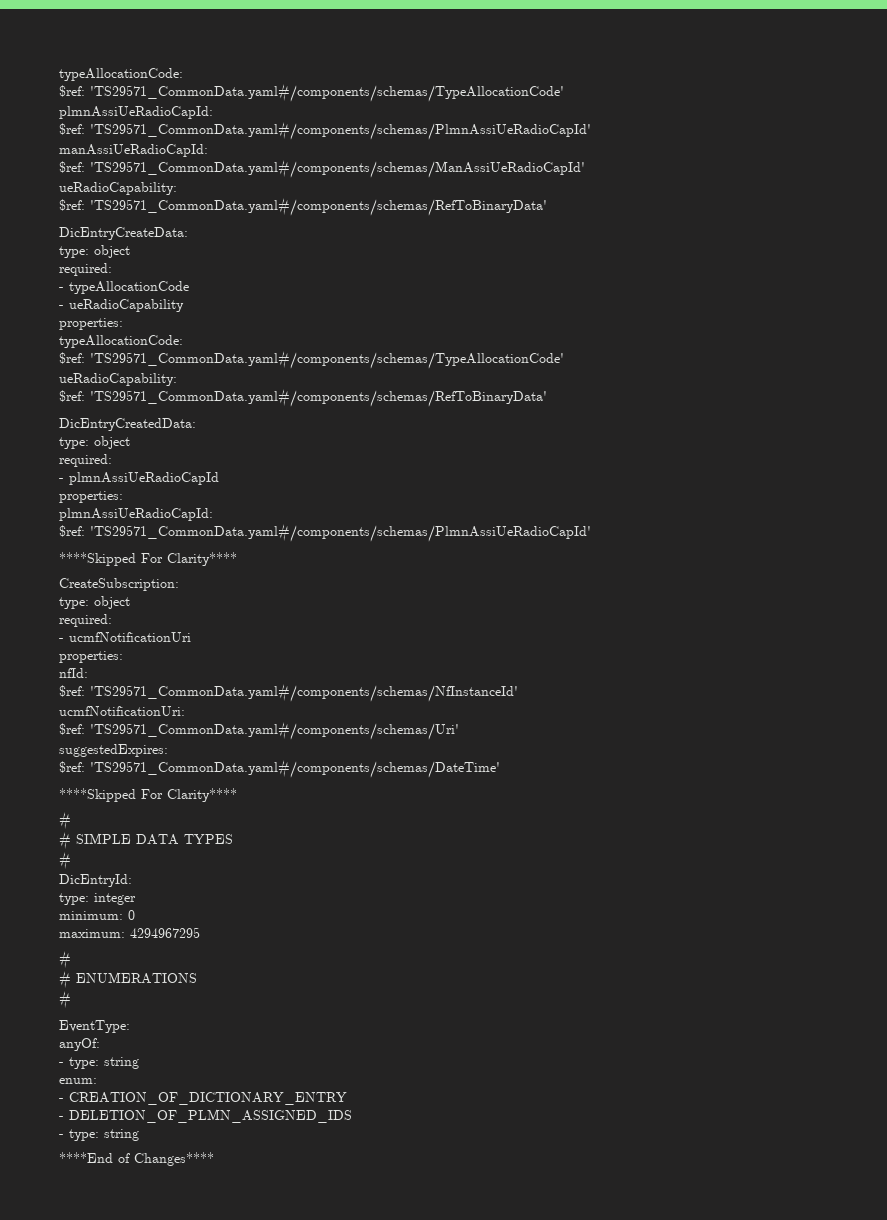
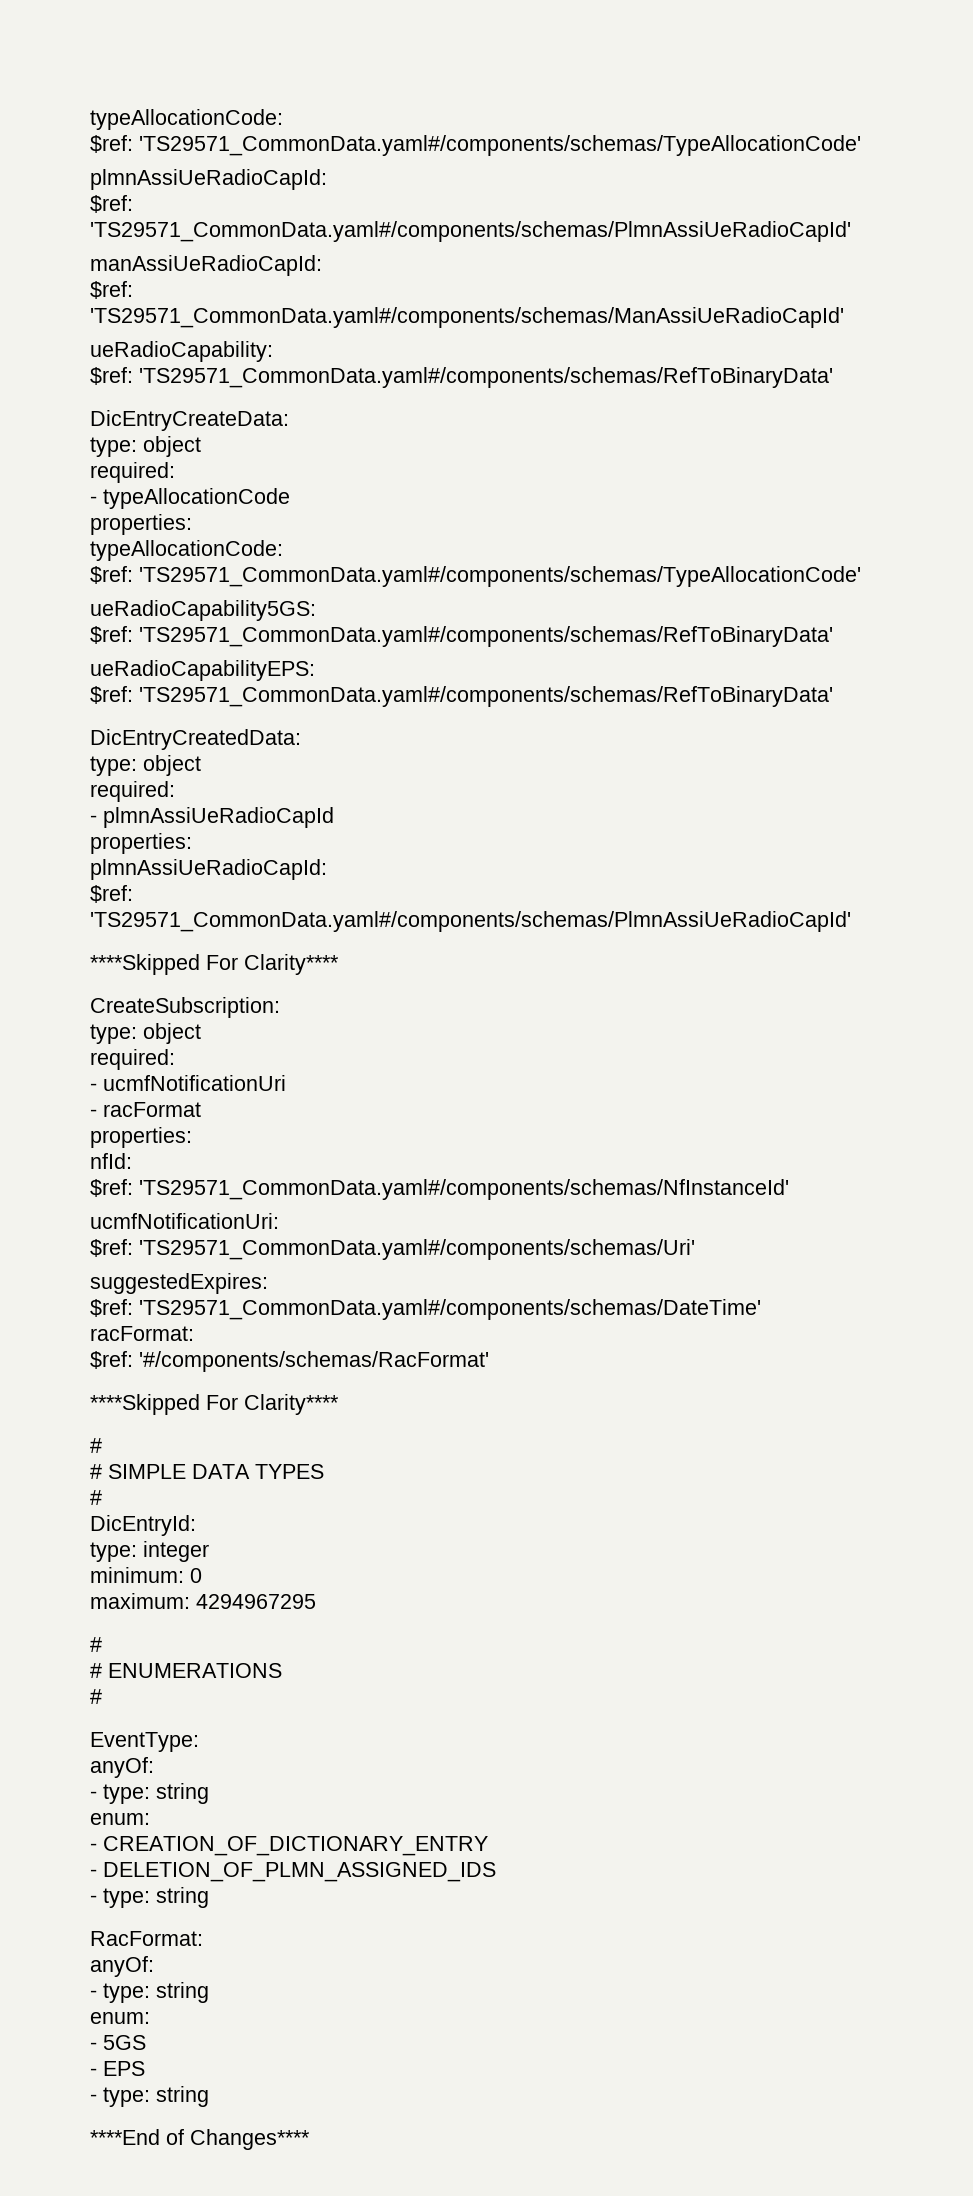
[59,299,184,312] // - ueRadioCapability -> (290, 498) none
[59,373,177,386] ueRadioCapability: -> [90,600,316,621] [90,626,833,647] [90,660,315,681] ueRadioCapability5GS: // $ref: 'TS29571_CommonData.yaml#/components/schemas/RefToBinaryData' // ueRadioCapabilityEPS:
(191, 637) none -> [90,1102,201,1117] // - racFormat
(500, 769) none -> [90,1326,194,1341] [90,1351,489,1372] // racFormat: // $ref: '#/components/schemas/RacFormat'
(139, 1135) none -> [90,1931,203,1946] [90,1956,154,1977] [90,1982,209,2003] [90,2012,150,2024] [90,2035,146,2050] [90,2061,145,2076] [90,2086,209,2107] // RacFormat: // anyOf: // - type: string // enum: // - 5GS // - EPS // - type: string

